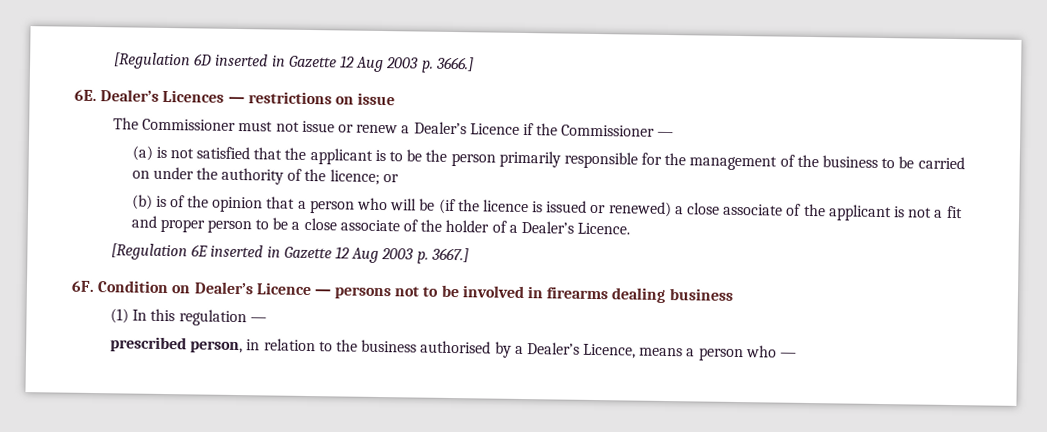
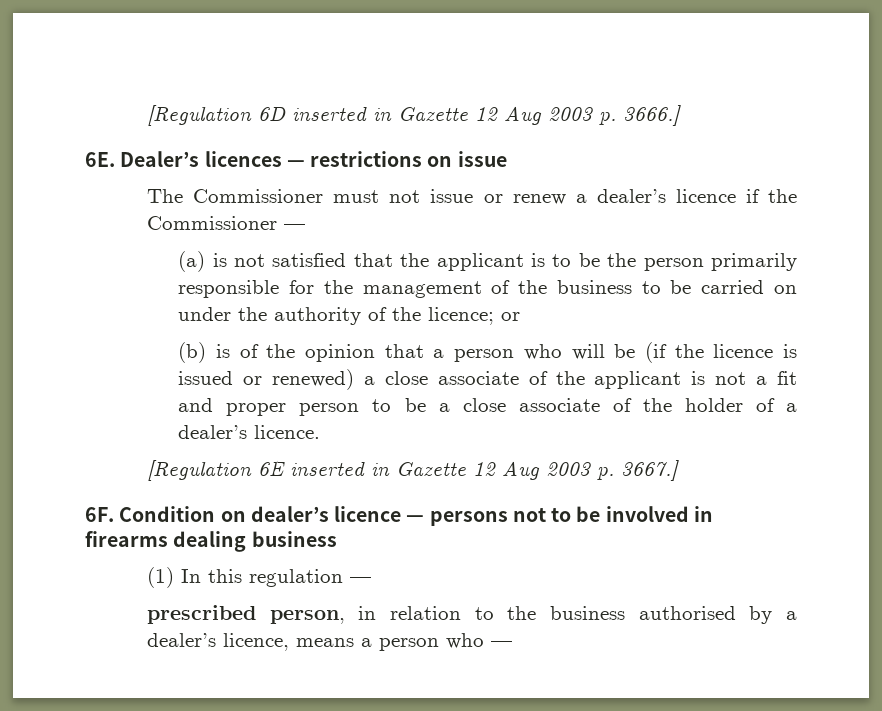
[162,89,225,103] Licences -> [204,151,282,167] licences
[413,121,520,135] Dealer’s Licence -> [596,189,736,203] dealer’s licence
[520,220,631,235] Dealer’s Licence. -> [178,425,321,439] dealer’s licence.
[193,281,312,296] Dealer’s Licence -> [250,506,402,522] dealer’s licence
[526,342,637,359] Dealer’s Licence, -> [147,633,290,651] dealer’s licence,

